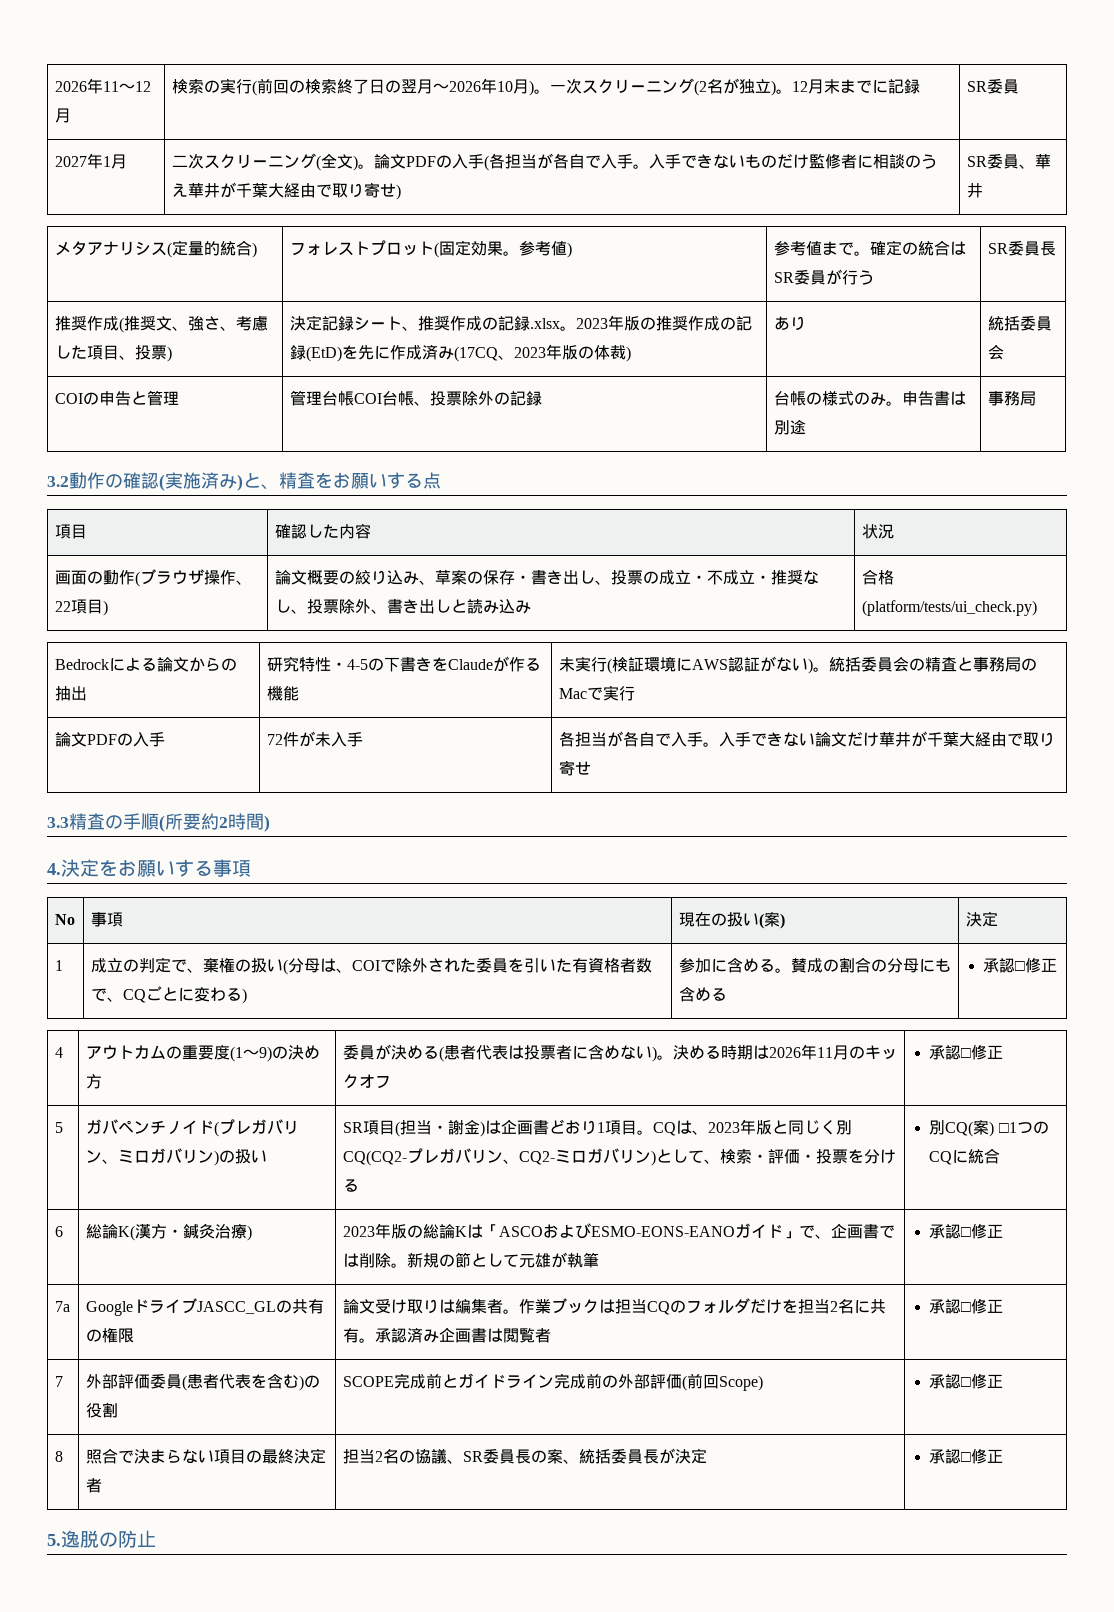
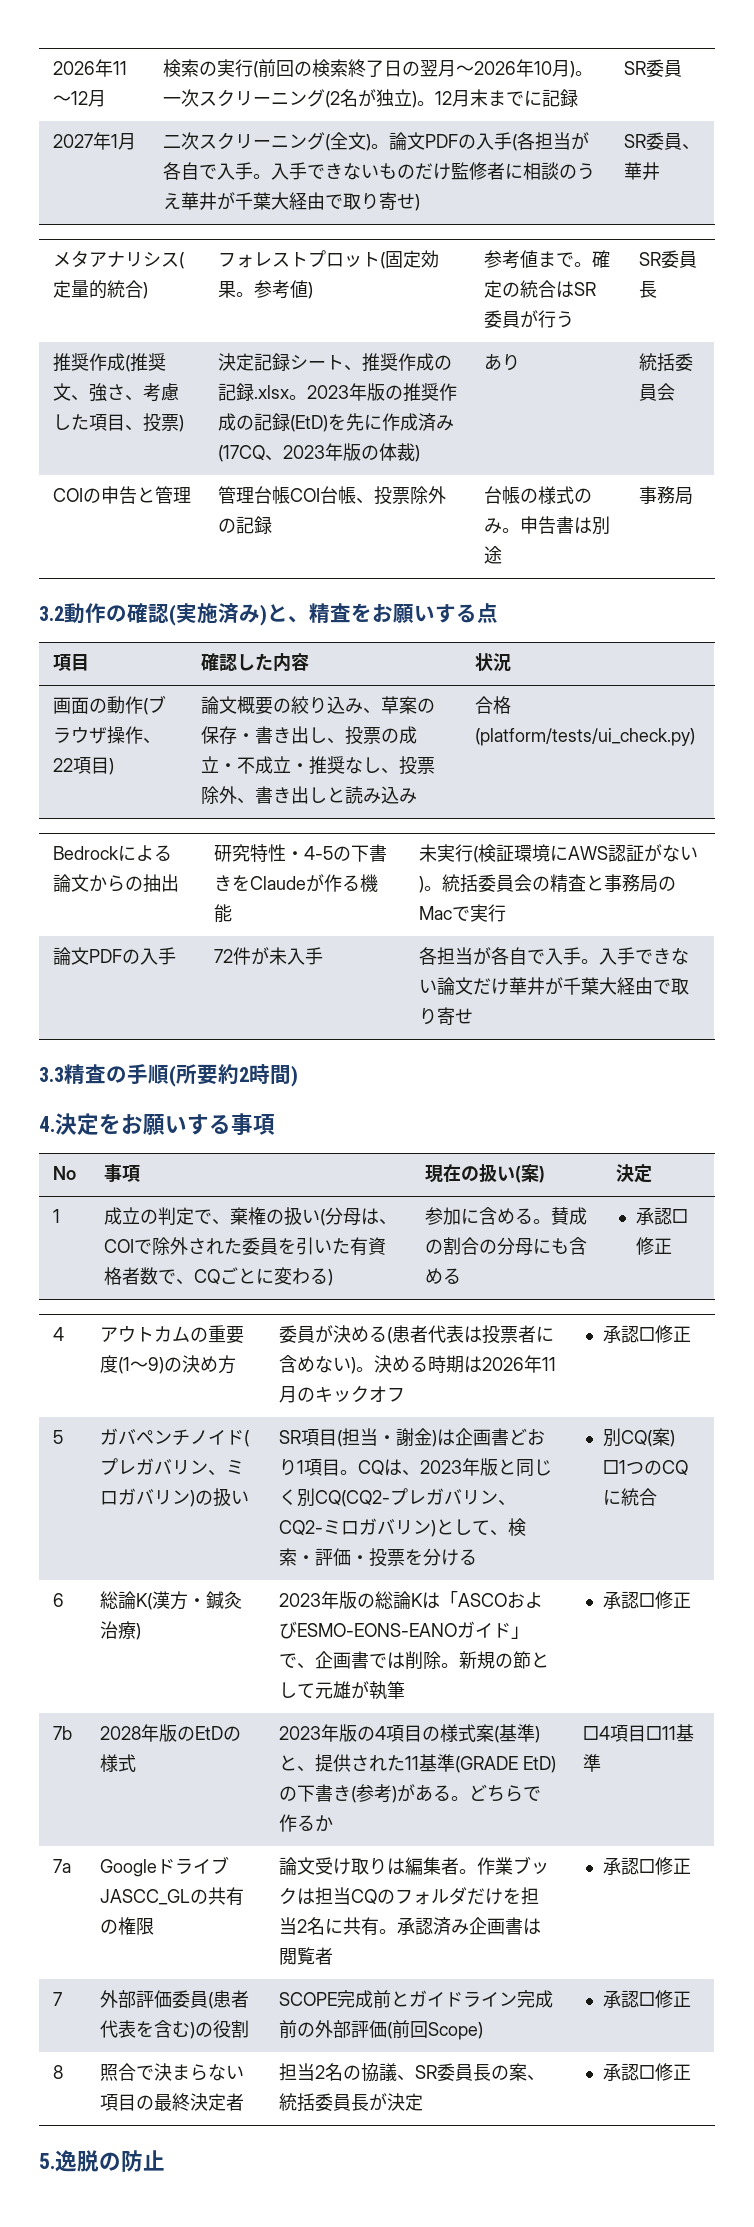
(1004, 1231) none -> [52,1726,72,1740] [99,1724,241,1742] [99,1754,136,1772] [278,1724,540,1743] [278,1754,556,1773] [278,1784,541,1803] [278,1814,333,1832] [582,1724,694,1742] [582,1754,601,1772] // 7b | 2028年版のEtDの様式 | 2023年版の4項目の様式案(基準)と、提供された11基準(GRADE EtD)の下書き(参考)がある。どちらで作るか | □4項目□11基準

